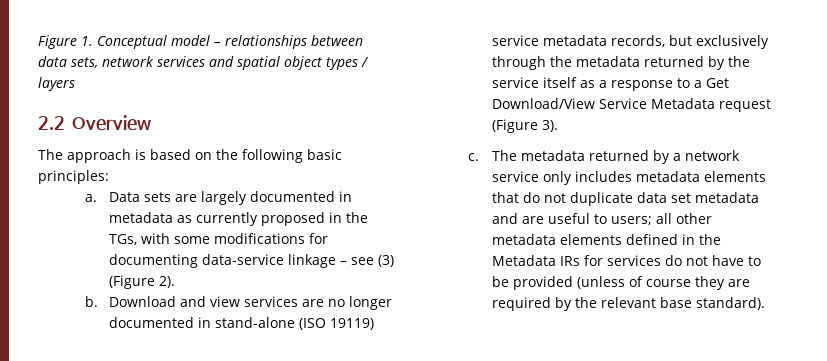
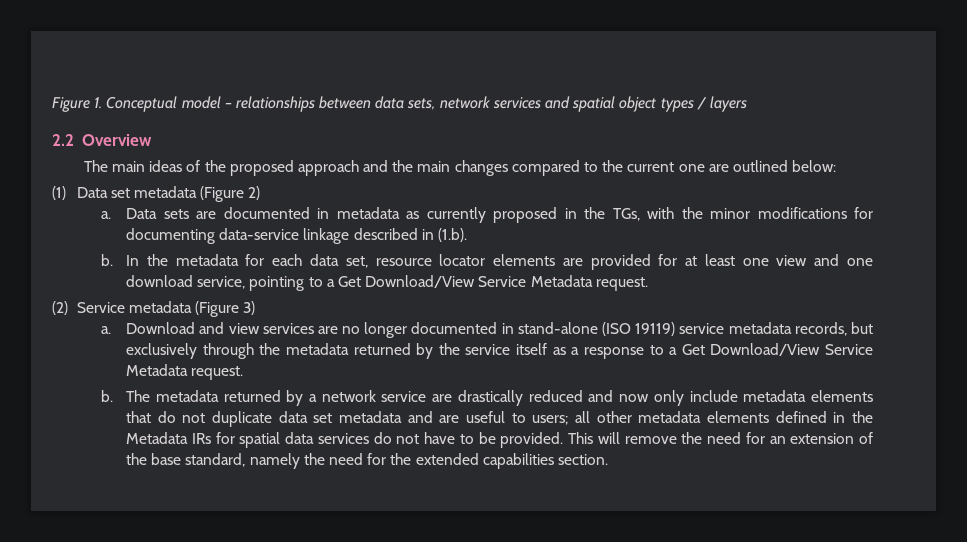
[67,149,342,163] [38,170,109,184] approach is based on the following basic principles: -> [111,160,837,176] [52,186,261,202] main ideas of the proposed approach and the main changes compared to the current one are outlined below: // (1) Data set metadata (Figure 2)
[201,191,248,205] largely -> (217, 215) none
[174,236,211,244] some -> [681,207,751,219] the minor
[340,255,395,267] [109,275,176,289] [85,296,99,307] – see (3) (Figure 2). // b. -> [353,228,468,242] [101,254,873,270] [126,275,648,291] [52,301,256,317] [101,326,112,334] described in (1.b). // b. In the metadata for each data set, resource locator elements are provided for at least one view and one download service, pointing to a Get Download/View Service Metadata request. // (2) Service metadata (Figure 3) // a.
[719,99,772,112] [492,119,559,133] [468,153,480,161] request (Figure 3). // c. -> [191,366,244,380] [101,390,114,402] request. // b.
[543,171,633,185] only includes -> [432,390,738,406] are drastically reduced and now only include
(604, 260) none -> [239,432,315,448] spatial data
[513,276,751,290] [492,297,766,311] provided (unless of course they are required by the relevant base standard). -> [500,432,873,448] [126,453,608,469] provided. This will remove the need for an extension of the base standard, namely the need for the extended capabilities section.

